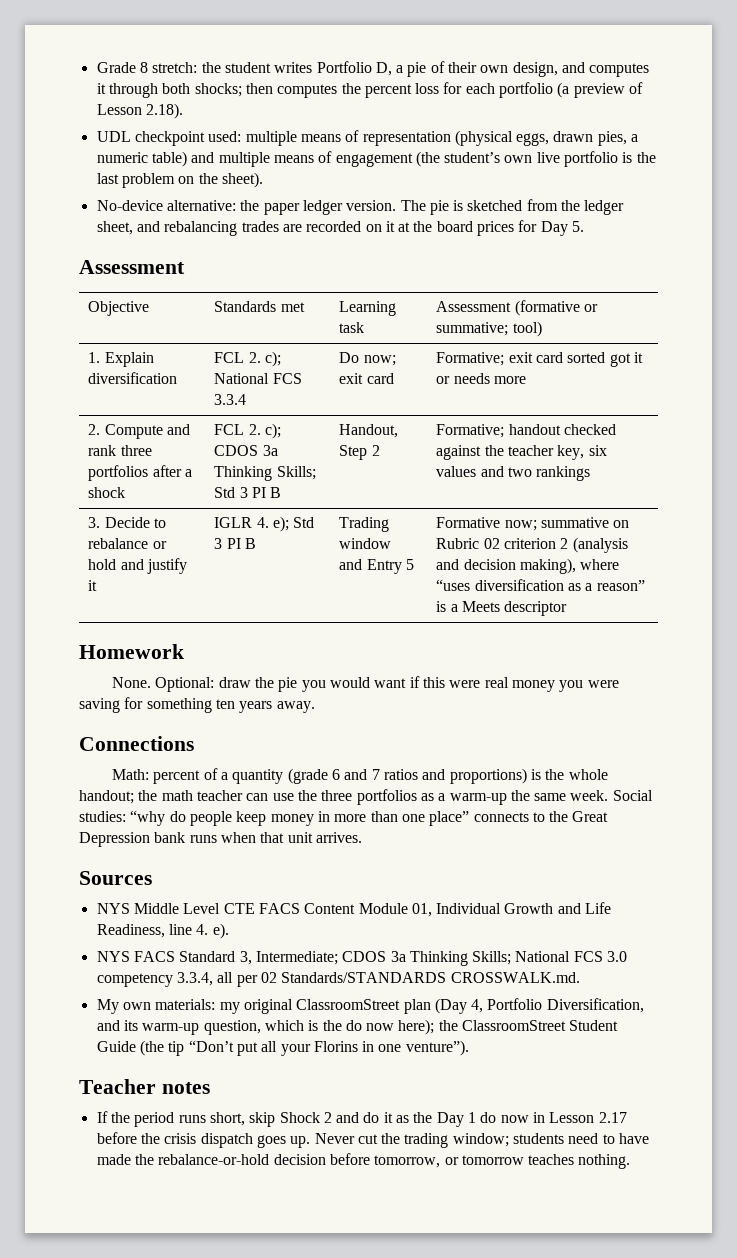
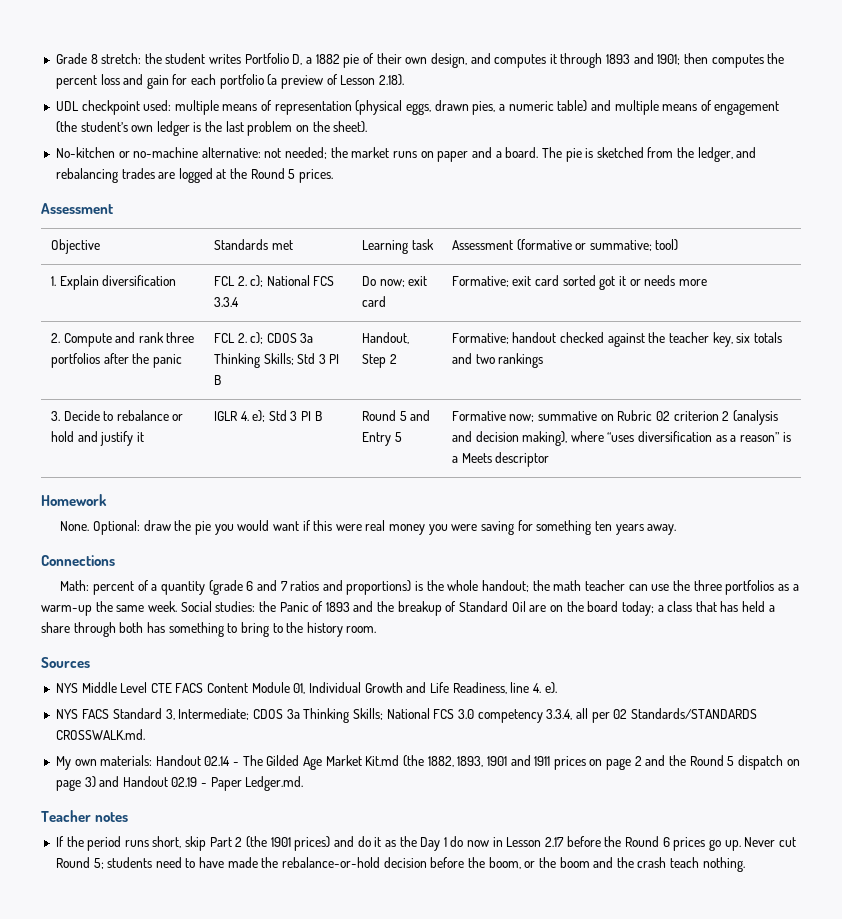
(404, 69) none -> [315,54,340,64] 1882
[162,83,242,97] both shocks; -> [606,53,681,65] 1893 and 1901;
(440, 88) none -> [123,74,169,89] and gain
[536,151,619,167] live portfolio -> [156,121,190,136] ledger
[96,200,397,215] No-device alternative: the paper ledger version. -> [55,147,539,162] No-kitchen or no-machine alternative: not needed; the market runs on paper and a board.
[584,200,625,215] [96,221,133,235] ledger sheet, -> [697,147,733,162] ledger,
[306,220,585,236] recorded on it at the board prices for Day 5. -> [178,168,334,183] logged at the Round 5 prices.
[184,469,192,477] [88,487,126,498] a shock -> [132,353,182,368] the panic
[436,466,477,477] values -> [753,332,782,343] totals
[339,517,390,532] [339,538,392,549] Trading window -> [361,410,407,421] Round 5
[130,810,609,826] [79,832,362,847] “why do people keep money in more than one place” connects to the Great Depression bank runs when that unit arrives. -> [258,601,775,616] [41,622,377,637] the Panic of 1893 and the breakup of Standard Oil are on the board today; a class that has held a share through both has something to bring to the history room.
[219,998,644,1014] [96,1019,619,1035] [96,1040,469,1056] my original ClassroomStreet plan (Day 4, Portfolio Diversification, and its warm-up question, which is the do now here); the ClassroomStreet Student Guide (the tip “Don’t put all your Florins in one venture”). -> [155,755,800,770] [55,776,304,791] Handout 02.14 - The Gilded Age Market Kit.md (the 1882, 1893, 1901 and 1911 prices on page 2 and the Round 5 dispatch on page 3) and Handout 02.19 - Paper Ledger.md.
[279,1112,332,1123] Shock 2 -> [209,836,331,851] Part 2 (the 1901 prices)
[164,1133,509,1148] crisis dispatch goes up. Never cut the trading window; -> [624,836,796,851] [55,857,104,869] Round 6 prices go up. Never cut Round 5;
[374,1154,575,1168] tomorrow, or tomorrow teaches -> [467,857,700,869] the boom, or the boom and the crash teach

